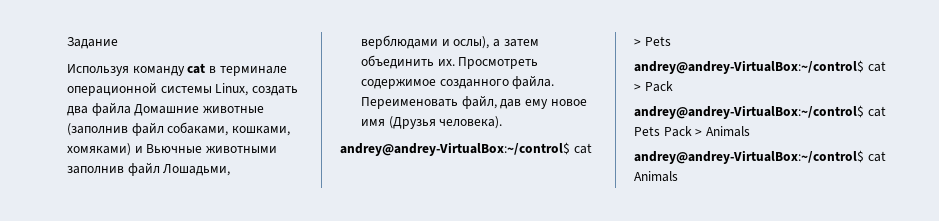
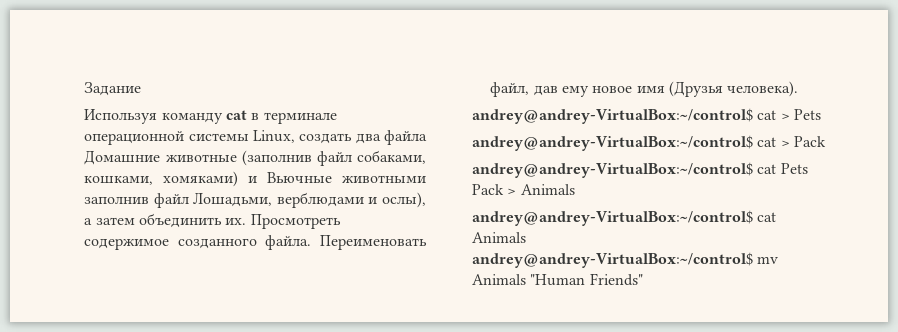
(678, 176) none -> [472,252,779,268] [472,273,643,286] // andrey@andrey-VirtualBox:~/control$ mv Animals "Human Friends"

